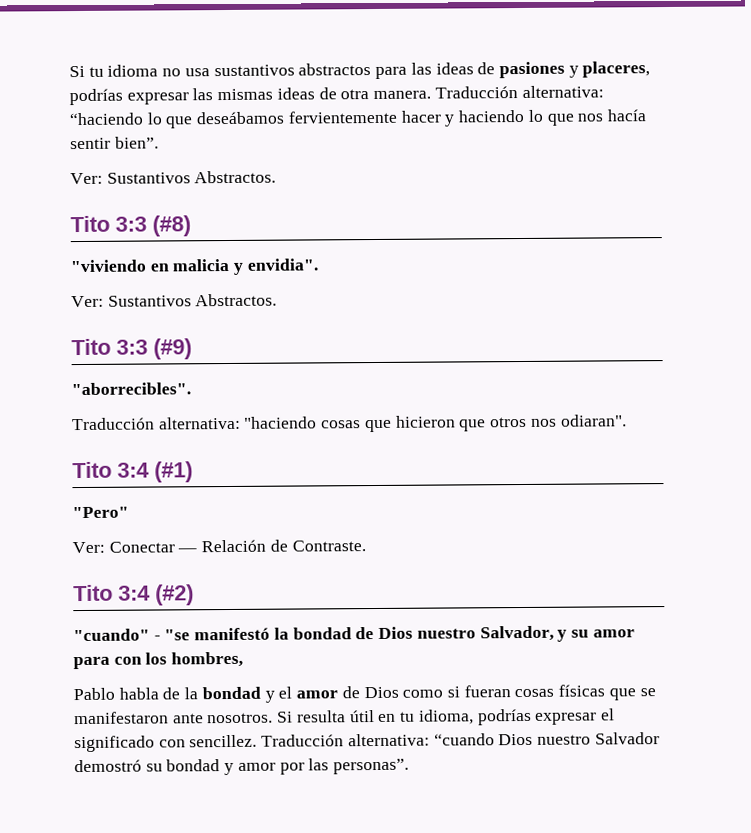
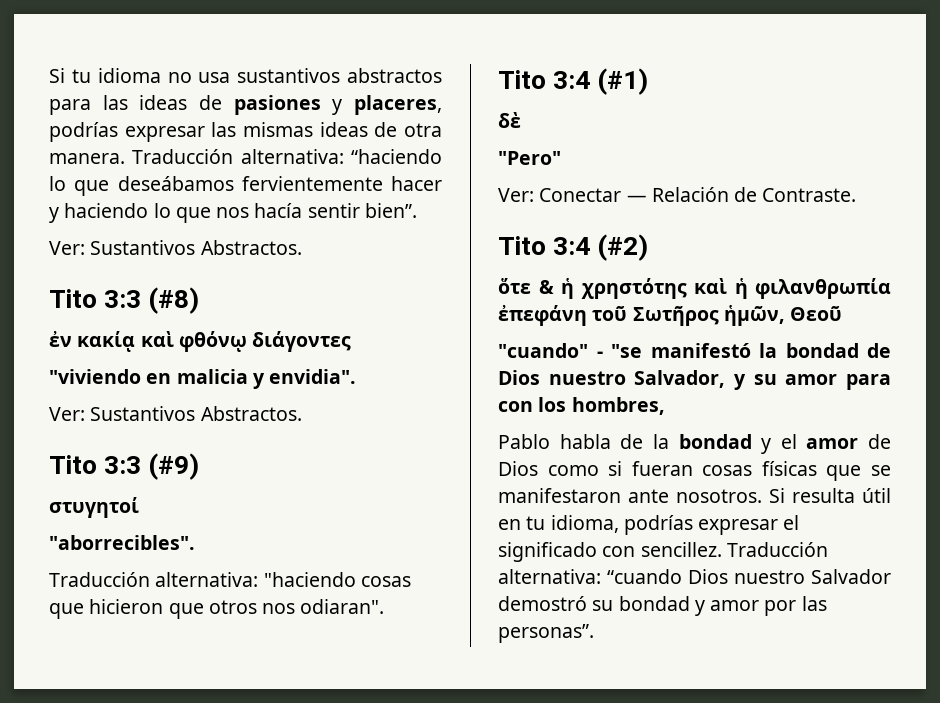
(191, 226) none -> [49,330,352,352] // ἐν κακίᾳ καὶ φθόνῳ διάγοντες
(192, 349) none -> [49,497,139,518] // στυγητοί
(193, 472) none -> [498,112,521,128] // δὲ
(194, 595) none -> [498,277,891,299] [498,304,843,326] // ὅτε & ἡ χρηστότης καὶ ἡ φιλανθρωπία ἐπεφάνη τοῦ Σωτῆρος ἡμῶν, Θεοῦ

